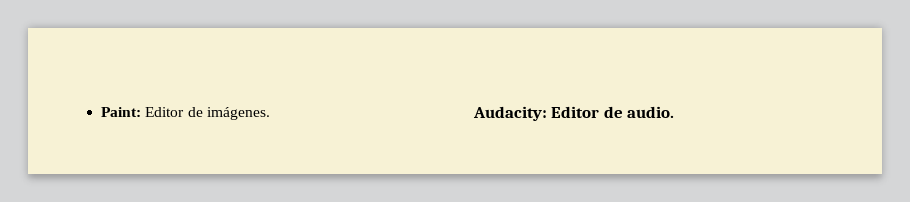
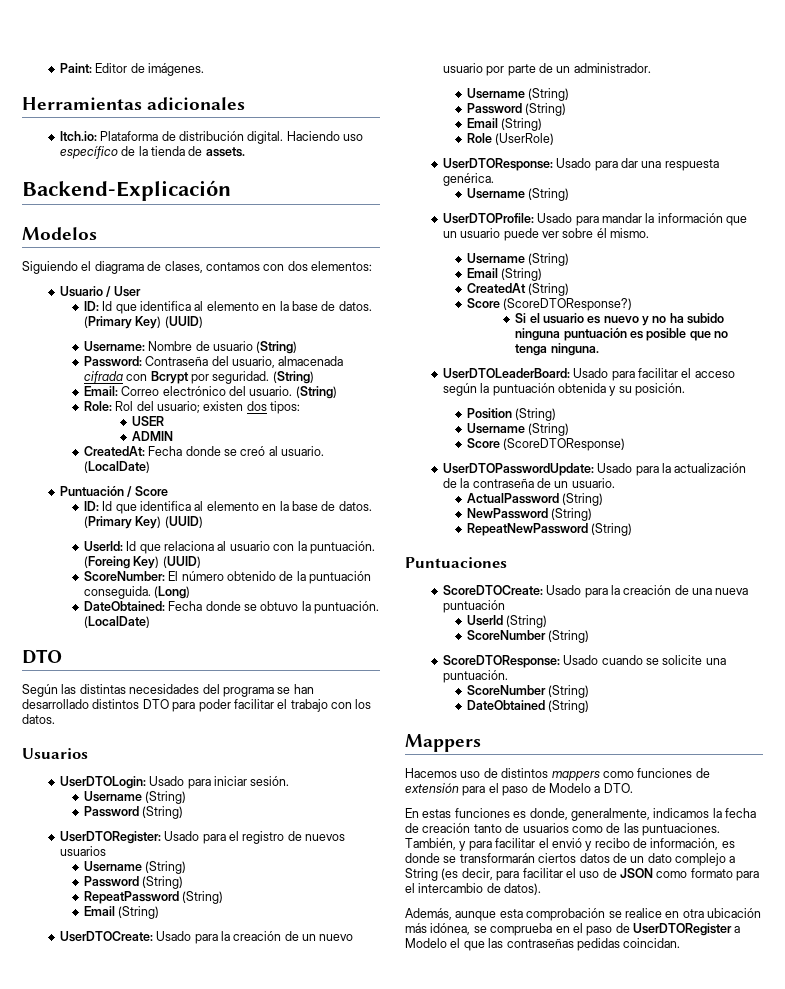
[473,106,675,121] Audacity: Editor de audio. -> [22,97,246,110] [59,131,364,144] [59,146,245,159] [22,180,231,201] [22,227,97,240] [22,261,372,274] [59,286,141,297] [83,301,372,314] [83,316,203,329] [83,341,298,354] [83,356,344,368] [83,371,314,384] [83,386,337,399] [83,401,301,414] [132,416,165,426] [132,431,174,441] [83,446,325,456] [83,461,150,473] [59,486,168,497] [83,501,372,514] [83,516,203,529] [83,541,375,554] [83,556,201,569] [83,571,372,584] [83,586,191,599] [83,601,380,614] [83,616,150,628] [22,649,62,664] [22,684,314,697] [22,699,372,712] [22,714,55,724] [22,748,88,759] [59,776,290,789] [83,791,187,804] [83,806,184,819] [59,831,346,844] [59,846,106,856] [83,861,187,874] [83,876,184,889] [83,891,224,904] [83,906,160,919] [59,931,354,944] [442,63,651,76] [466,88,570,101] [466,103,567,116] [466,118,543,131] [466,133,555,145] [442,158,719,171] [442,173,494,186] [466,188,570,201] [442,213,748,226] [442,228,650,241] [466,253,570,266] [466,268,543,281] [466,283,570,296] [466,298,633,311] [515,313,725,326] [515,328,729,341] [515,343,599,356] [442,368,735,381] [442,383,686,396] [466,408,557,421] [466,423,570,436] [466,438,626,451] [442,463,747,476] [442,478,615,488] [466,493,604,506] [466,508,593,521] [466,523,633,536] [405,557,507,568] [442,585,749,598] [442,600,505,613] [466,615,548,628] [466,630,590,643] [442,655,726,668] [442,670,508,683] [466,685,590,698] [466,700,590,713] [405,734,481,752] [405,768,710,781] [405,783,633,796] [405,808,756,821] [405,823,720,836] [405,838,735,851] [405,853,736,866] [405,868,760,881] [405,883,542,895] [405,908,761,921] [405,923,741,936] [405,938,681,951] Herramientas adicionales // Itch.io: Plataforma de distribución digital. Haciendo uso específico de la tienda de assets. // Backend-Explicación // Modelos // Siguiendo el diagrama de clases, contamos con dos elementos: // Usuario / User // ID: Id que identifica al elemento en la base de datos. (Primary Key) (UUID) // Username: Nombre de usuario (String) // Password: Contraseña del usuario, almacenada cifrada con Bcrypt por seguridad. (String) // Email: Correo electrónico del usuario. (String) // Role: Rol del usuario; existen dos tipos: // USER // ADMIN // CreatedAt: Fecha donde se creó al usuario. (LocalDate) // Puntuación / Score // ID: Id que identifica al elemento en la base de datos. (Primary Key) (UUID) // UserId: Id que relaciona al usuario con la puntuación. (Foreing Key) (UUID) // ScoreNumber: El número obtenido de la puntuación conseguida. (Long) // DateObtained: Fecha donde se obtuvo la puntuación. (LocalDate) // DTO // Según las distintas necesidades del programa se han desarrollado distintos DTO para poder facilitar el trabajo con los datos. // Usuarios // UserDTOLogin: Usado para iniciar sesión. // Username (String) // Password (String) // UserDTORegister: Usado para el registro de nuevos usuarios // Username (String) // Password (String) // RepeatPassword (String) // Email (String) // UserDTOCreate: Usado para la creación de un nuevo usuario por parte de un administrador. // Username (String) // Password (String) // Email (String) // Role (UserRole) // UserDTOResponse: Usado para dar una respuesta genérica. // Username (String) // UserDTOProfile: Usado para mandar la información que un usuario puede ver sobre él mismo. // Username (String) // Email (String) // CreatedAt (String) // Score (ScoreDTOResponse?) // Si el usuario es nuevo y no ha subido ninguna puntuación es posible que no tenga ninguna. // UserDTOLeaderBoard: Usado para facilitar el acceso según la puntuación obtenida y su posición. // Position (String) // Username (String) // Score (ScoreDTOResponse) // UserDTOPasswordUpdate: Usado para la actualización de la contraseña de un usuario. // ActualPassword (String) // NewPassword (String) // RepeatNewPassword (String) // Puntuaciones // ScoreDTOCreate: Usado para la creación de una nueva puntuación // UserId (String) // ScoreNumber (String) // ScoreDTOResponse: Usado cuando se solicite una puntuación. // ScoreNumber (String) // DateObtained (String) // Mappers // Hacemos uso de distintos mappers como funciones de extensión para el paso de Modelo a DTO. // En estas funciones es donde, generalmente, indicamos la fecha de creación tanto de usuarios como de las puntuaciones. También, y para facilitar el envió y recibo de información, es donde se transformarán ciertos datos de un dato complejo a String (es decir, para facilitar el uso de JSON como formato para el intercambio de datos). // Además, aunque esta comprobación se realice en otra ubicación más idónea, se comprueba en el paso de UserDTORegister a Modelo el que las contraseñas pedidas coincidan.

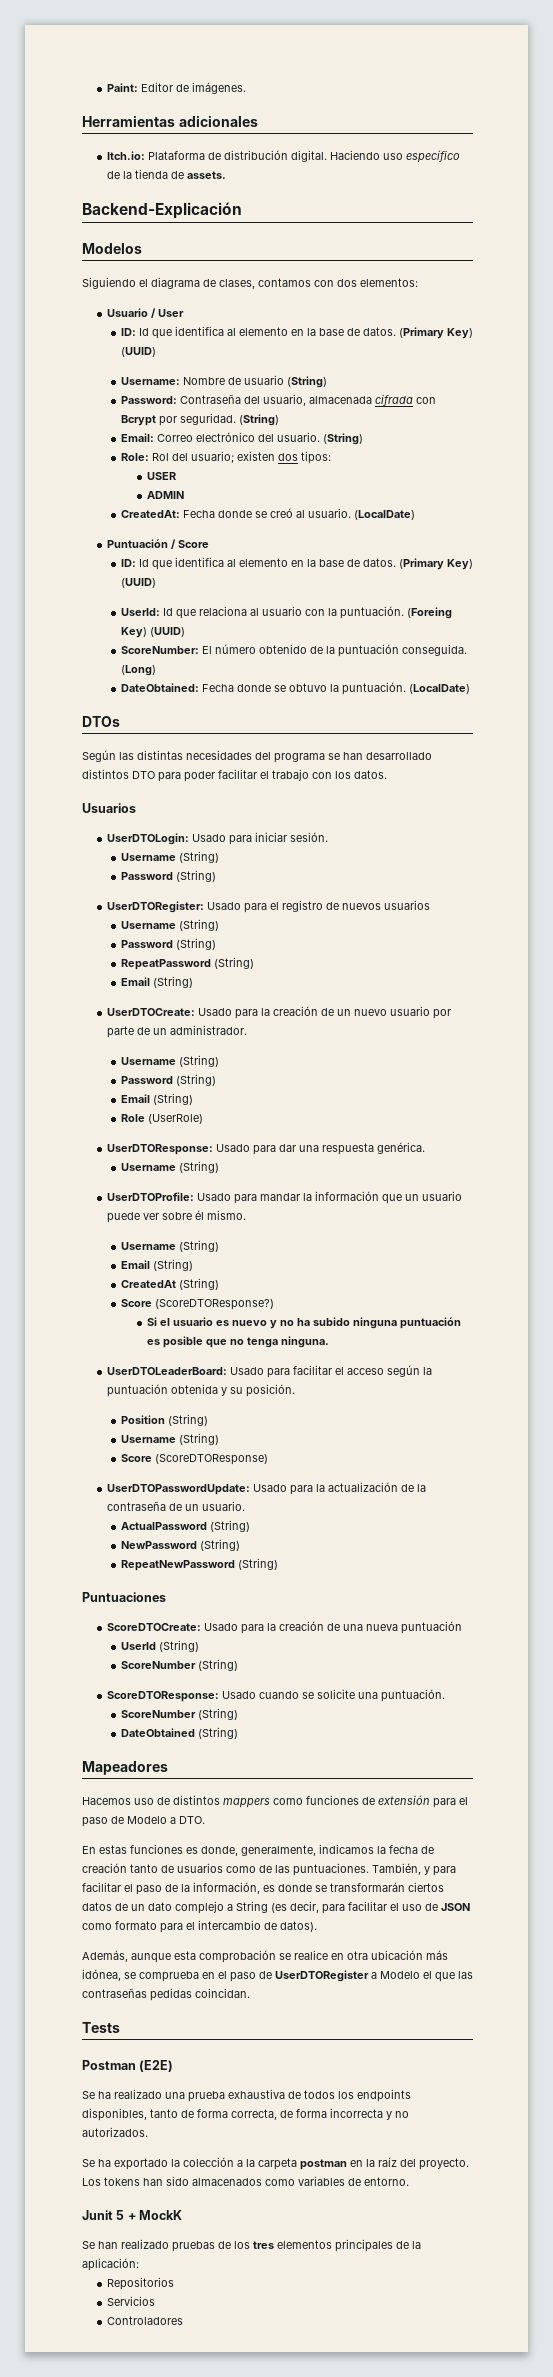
[22,649,62,664] DTO -> [82,716,120,727] DTOs
[405,734,481,752] Mappers -> [82,1761,168,1775] Mapeadores
[551,838,647,851] envió y recibo de -> [136,1884,190,1895] paso de la
(681, 943) none -> [82,2022,120,2033] [82,2060,174,2072] [82,2089,411,2102] [82,2108,409,2121] [82,2127,148,2137] [82,2157,469,2170] [82,2176,409,2186] [82,2210,183,2220] [82,2239,421,2252] [82,2258,139,2271] [107,2277,175,2290] [107,2296,156,2306] [107,2316,184,2325] // Tests // Postman (E2E) // Se ha realizado una prueba exhaustiva de todos los endpoints disponibles, tanto de forma correcta, de forma incorrecta y no autorizados. // Se ha exportado la colección a la carpeta postman en la raíz del proyecto. Los tokens han sido almacenados como variables de entorno. // Junit 5 + MockK // Se han realizado pruebas de los tres elementos principales de la aplicación: // Repositorios // Servicios // Controladores

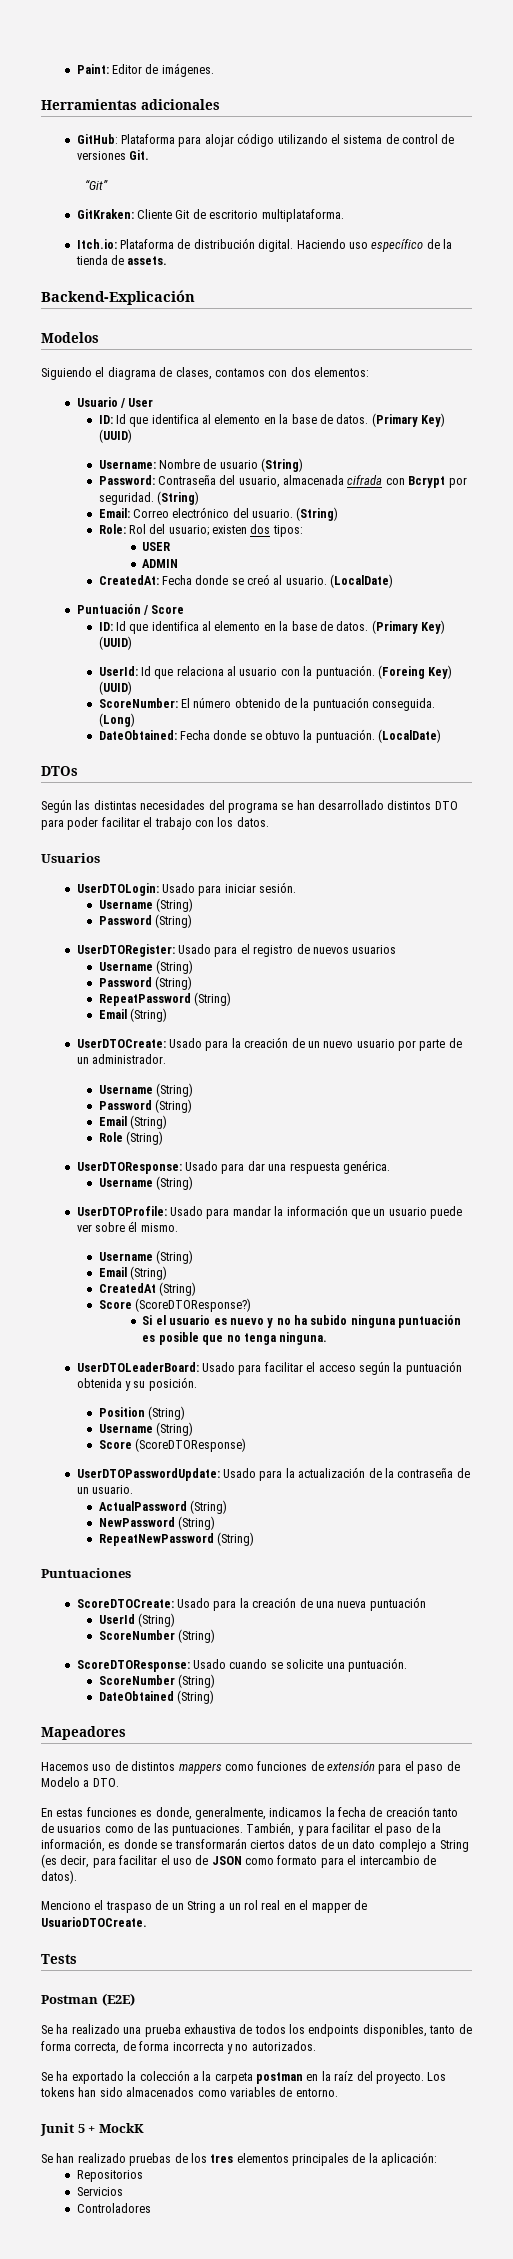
(258, 121) none -> [76,133,455,147] [76,150,150,160] [84,179,108,190] [76,209,344,222] // GitHub: Plataforma para alojar código utilizando el sistema de control de versiones Git. // “Git” // GitKraken: Cliente Git de escritorio multiplataforma.
[147,1114,203,1124] (UserRole) -> [125,1131,163,1145] (String)
[82,1950,448,1963] [82,1969,473,1982] [82,1988,250,2001] Además, aunque esta comprobación se realice en otra ubicación más idónea, se comprueba en el paso de UserDTORegister a Modelo el que las contraseñas pedidas coincidan. -> [41,1900,367,1913] [41,1917,147,1927] Menciono el traspaso de un String a un rol real en el mapper de UsuarioDTOCreate.

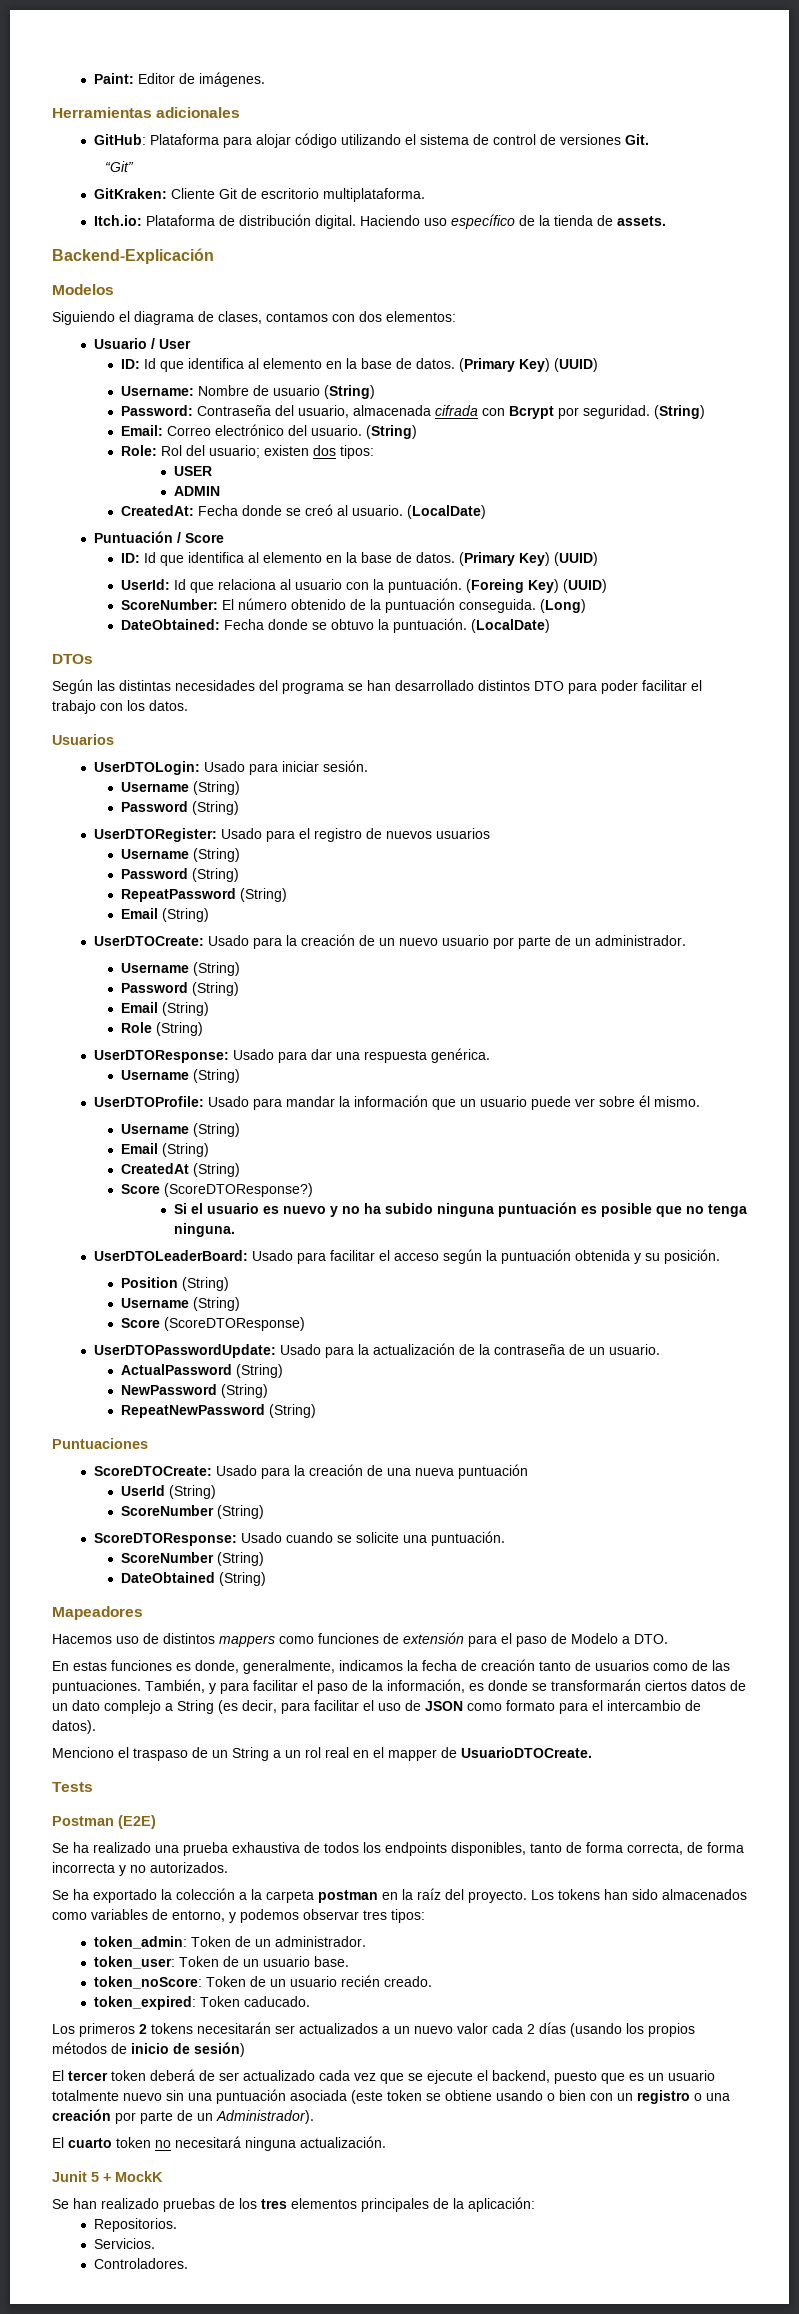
[295,2088,338,2097] entorno. -> [172,1909,425,1923] [93,1936,366,1949] [93,1956,349,1969] [93,1975,432,1989] [93,1996,310,2010] [52,2022,695,2037] [52,2042,245,2057] [52,2069,715,2084] [52,2089,730,2104] [52,2109,314,2124] [52,2136,386,2151] entorno, y podemos observar tres tipos: // token_admin: Token de un administrador. // token_user: Token de un usuario base. // token_noScore: Token de un usuario recién creado. // token_expired: Token caducado. // Los primeros 2 tokens necesitarán ser actualizados a un nuevo valor cada 2 días (usando los propios métodos de inicio de sesión) // El tercer token deberá de ser actualizado cada vez que se ejecute el backend, puesto que es un usuario totalmente nuevo sin una puntuación asociada (este token se obtiene usando o bien con un registro o una creación por parte de un Administrador). // El cuarto token no necesitará ninguna actualización.
[76,2170,143,2182] [76,2187,123,2196] [76,2203,151,2213] Repositorios // Servicios // Controladores -> [93,2218,177,2232] [93,2238,155,2249] [93,2258,188,2269] Repositorios. // Servicios. // Controladores.

